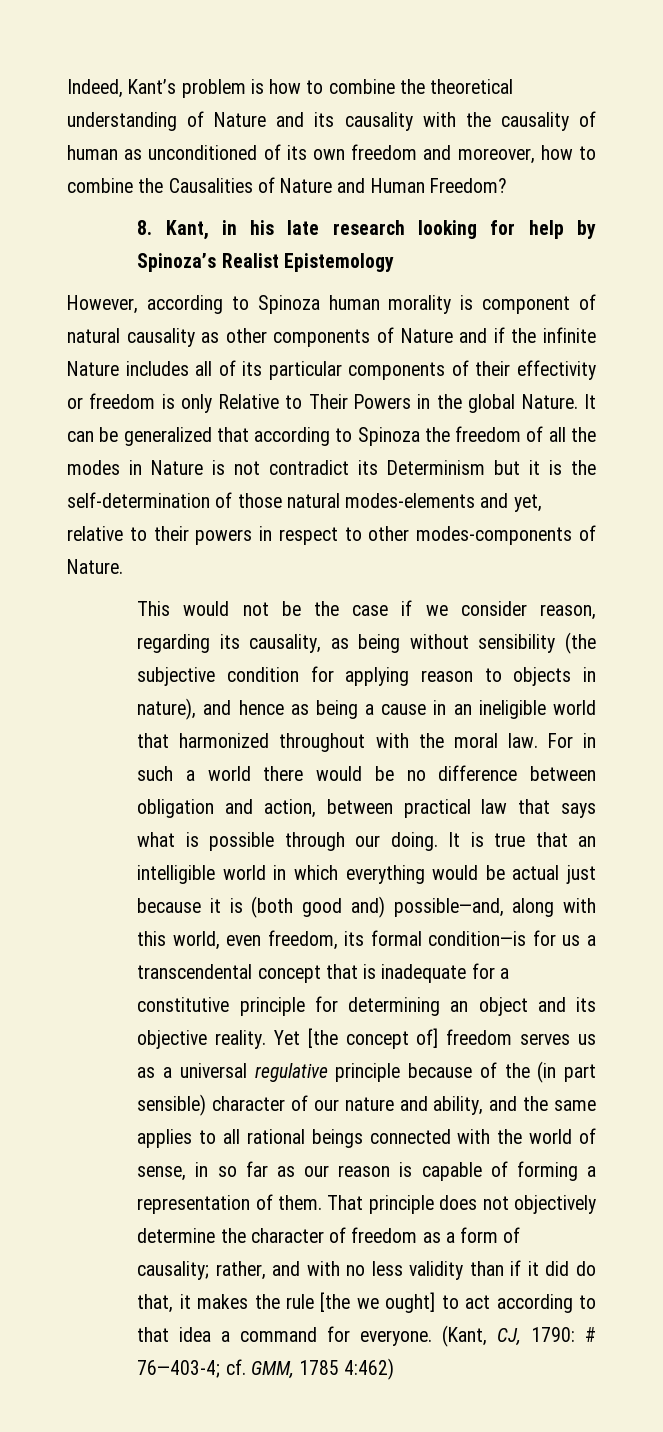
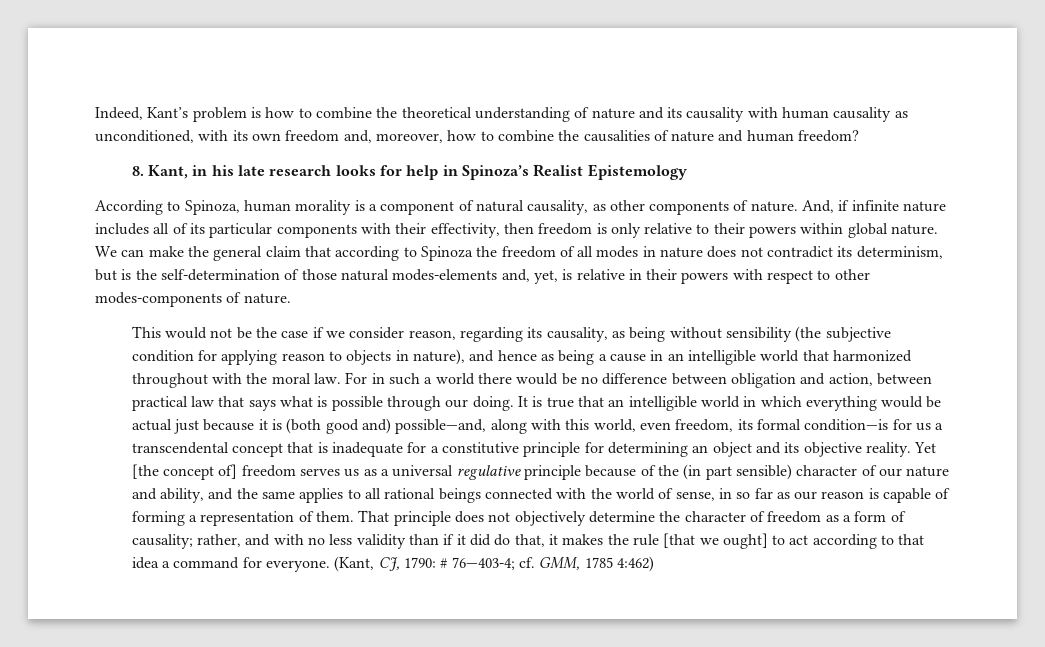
[214,112,267,127] Nature -> [591,108,635,119] nature
[465,111,596,131] [67,144,281,160] the causality of human as unconditioned of -> [782,107,908,122] [95,130,229,143] human causality as unconditioned, with
[423,145,452,160] and -> [343,130,372,143] and,
[168,177,507,193] Causalities of Nature and Human Freedom? -> [583,130,860,142] causalities of nature and human freedom?
[418,220,478,239] looking -> [335,165,376,176] looks
[577,220,596,239] by -> [442,165,458,176] in
[67,295,320,314] However, according to Spinoza -> [95,200,240,215] According to Spinoza,
(474, 302) none -> [368,204,377,211] a
[126,328,195,347] causality -> [527,200,589,215] causality,
[400,327,597,343] [67,361,119,376] Nature and if the infinite Nature -> [750,200,947,213] nature. And, if infinite nature
[451,360,596,380] [67,393,596,413] [67,427,212,446] of their effectivity or freedom is only Relative to Their Powers in the global Nature. It can be generalized -> [360,223,939,238] [95,246,301,261] with their effectivity, then freedom is only relative to their powers within global nature. We can make the general claim
[570,427,596,442] the -> (594, 251) none
[151,460,225,475] Nature is -> [660,246,737,258] nature does
[387,460,540,475] Determinism but it -> [856,246,943,259] [95,269,117,281] determinism, but
[480,493,542,512] [67,526,273,545] and yet, relative to their powers in -> [501,269,763,284] and, yet, is relative in their powers with
[67,559,123,574] Nature. -> [243,293,291,304] nature.
[478,700,546,719] ineligible -> [687,350,756,365] intelligible
[320,1292,351,1312] [the -> [663,533,696,548] [that

